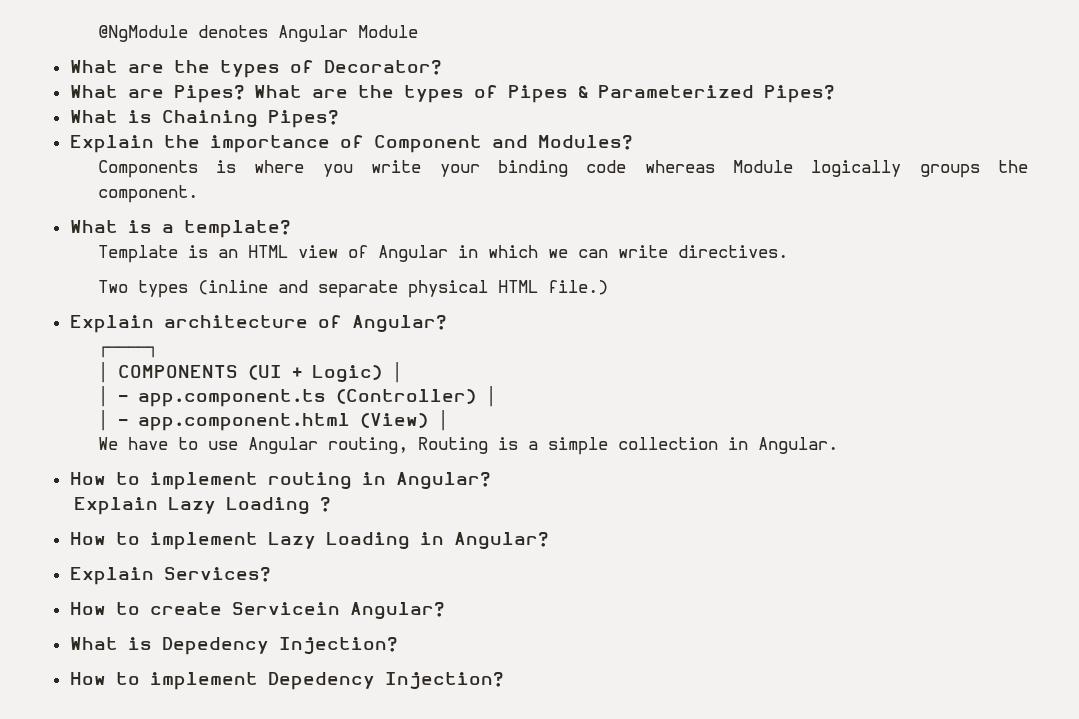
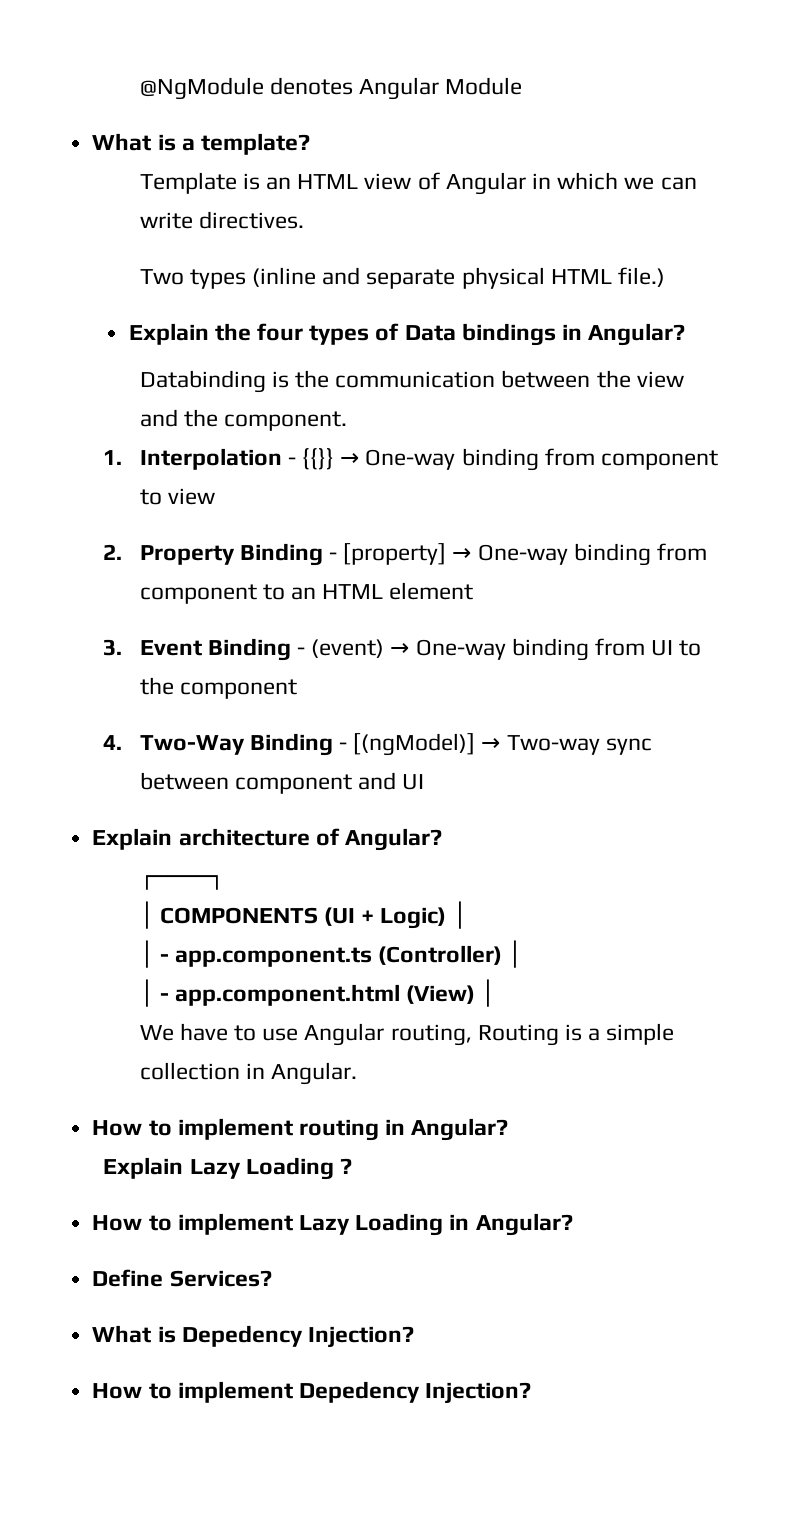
[69,60,441,78] [69,85,834,103] [69,110,338,128] [69,135,632,153] [97,160,1028,178] [97,185,198,203] // What are the types of Decorator? // What are Pipes? What are the types of Pipes & Parameterized Pipes? // What is Chaining Pipes? // Explain the importance of Component and Modules? // Components is where you write your binding code whereas Module logically groups the component. -> (523, 86) none
(608, 287) none -> [128,323,686,346] [139,370,684,393] [139,409,347,431] [103,448,719,471] [139,488,215,505] [103,543,708,566] [139,582,474,604] [103,638,702,661] [139,677,297,699] [103,733,652,756] [139,772,425,794] // Explain the four types of Data bindings in Angular? // Databinding is the communication between the view and the component. // 1. Interpolation - {{}} → One-way binding from component to view // 2. Property Binding - [property] → One-way binding from component to an HTML element // 3. Event Binding - (event) → One-way binding from UI to the component // 4. Two-Way Binding - [(ngModel)] → Two-way sync between component and UI
[69,567,154,585] Explain -> [92,1269,164,1287] Define
[69,602,444,620] // How to create Servicein Angular? -> (272, 1278) none

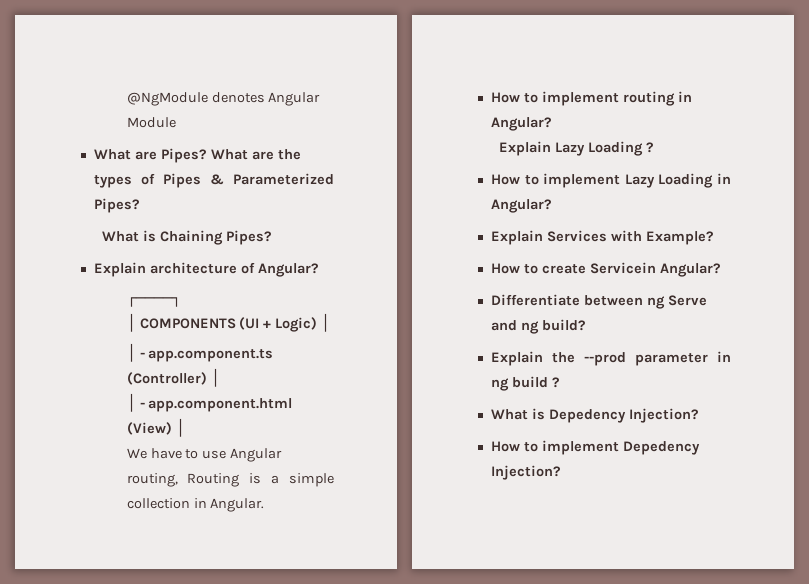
[157,133,310,155] [139,172,697,195] [139,211,304,229] [139,267,666,289] [128,323,686,346] [139,370,684,393] [139,409,347,431] [103,448,719,471] [139,488,215,505] [103,543,708,566] [139,582,474,604] [103,638,702,661] [139,677,297,699] [103,733,652,756] [139,772,425,794] is a template? // Template is an HTML view of Angular in which we can write directives. // Two types (inline and separate physical HTML file.) // Explain the four types of Data bindings in Angular? // Databinding is the communication between the view and the component. // 1. Interpolation - {{}} → One-way binding from component to view // 2. Property Binding - [property] → One-way binding from component to an HTML element // 3. Event Binding - (event) → One-way binding from UI to the component // 4. Two-Way Binding - [(ngModel)] → Two-way sync between component and UI -> [134,148,301,163] [93,173,334,188] [93,198,140,213] [102,230,273,245] are Pipes? What are the types of Pipes & Parameterized Pipes? // What is Chaining Pipes?
[92,1269,272,1287] Define Services? -> [490,230,714,245] [490,262,721,277] [490,294,707,309] [490,319,586,334] [490,351,731,366] [490,376,560,391] Explain Services with Example? // How to create Servicein Angular? // Differentiate between ng Serve and ng build? // Explain the --prod parameter in ng build ?

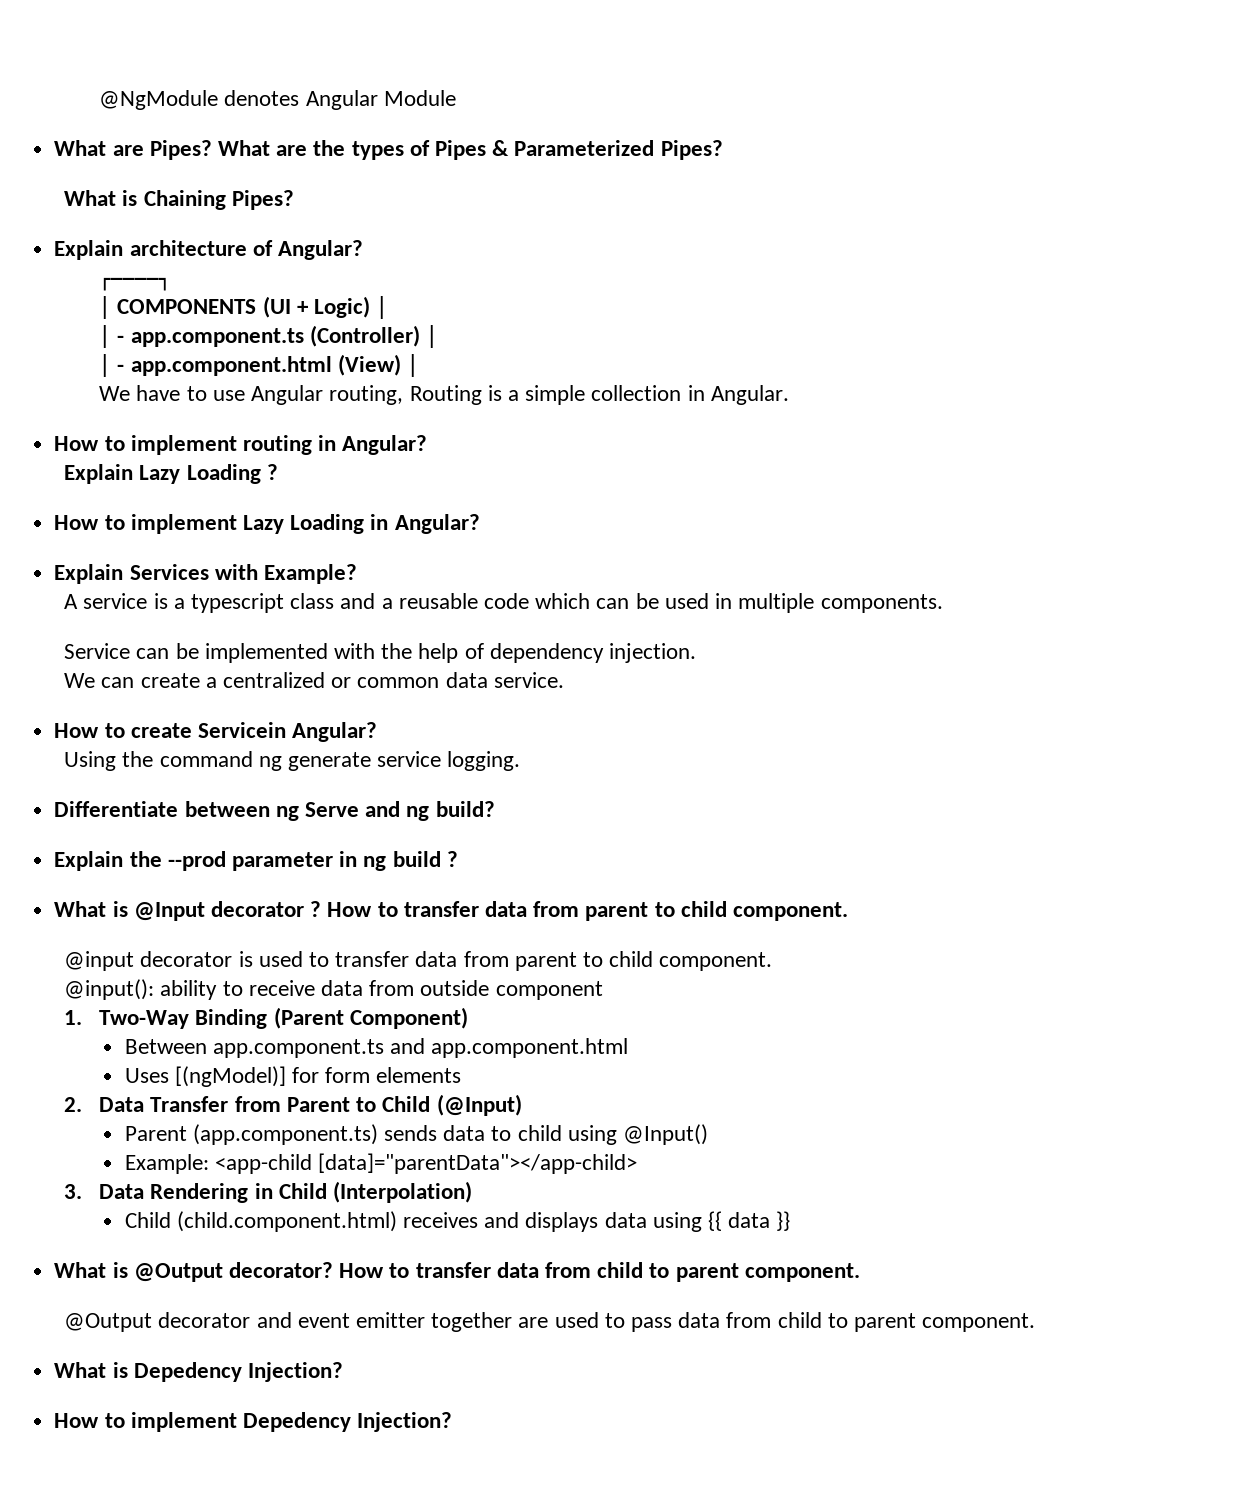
(714, 238) none -> [64,593,943,613] [64,643,697,663] [64,672,564,688] // A service is a typescript class and a reusable code which can be used in multiple components. // Service can be implemented with the help of dependency injection. // We can create a centralized or common data service.
(721, 270) none -> [64,751,521,771] // Using the command ng generate service logging.
(560, 382) none -> [54,901,849,921] [64,951,773,971] [64,979,603,1000] [64,1007,468,1029] [124,1038,629,1058] [124,1066,462,1087] [64,1094,522,1116] [124,1124,709,1145] [124,1153,637,1174] [64,1181,473,1203] [124,1211,791,1232] [54,1262,860,1282] [64,1312,1036,1332] // What is @Input decorator ? How to transfer data from parent to child component. // @input decorator is used to transfer data from parent to child component. // @input(): ability to receive data from outside component // 1. Two-Way Binding (Parent Component) // Between app.component.ts and app.component.html // Uses [(ngModel)] for form elements // 2. Data Transfer from Parent to Child (@Input) // Parent (app.component.ts) sends data to child using @Input() // Example: <app-child [data]="parentData"></app-child> // 3. Data Rendering in Child (Interpolation) // Child (child.component.html) receives and displays data using {{ data }} // What is @Output decorator? How to transfer data from child to parent component. // @Output decorator and event emitter together are used to pass data from child to parent component.

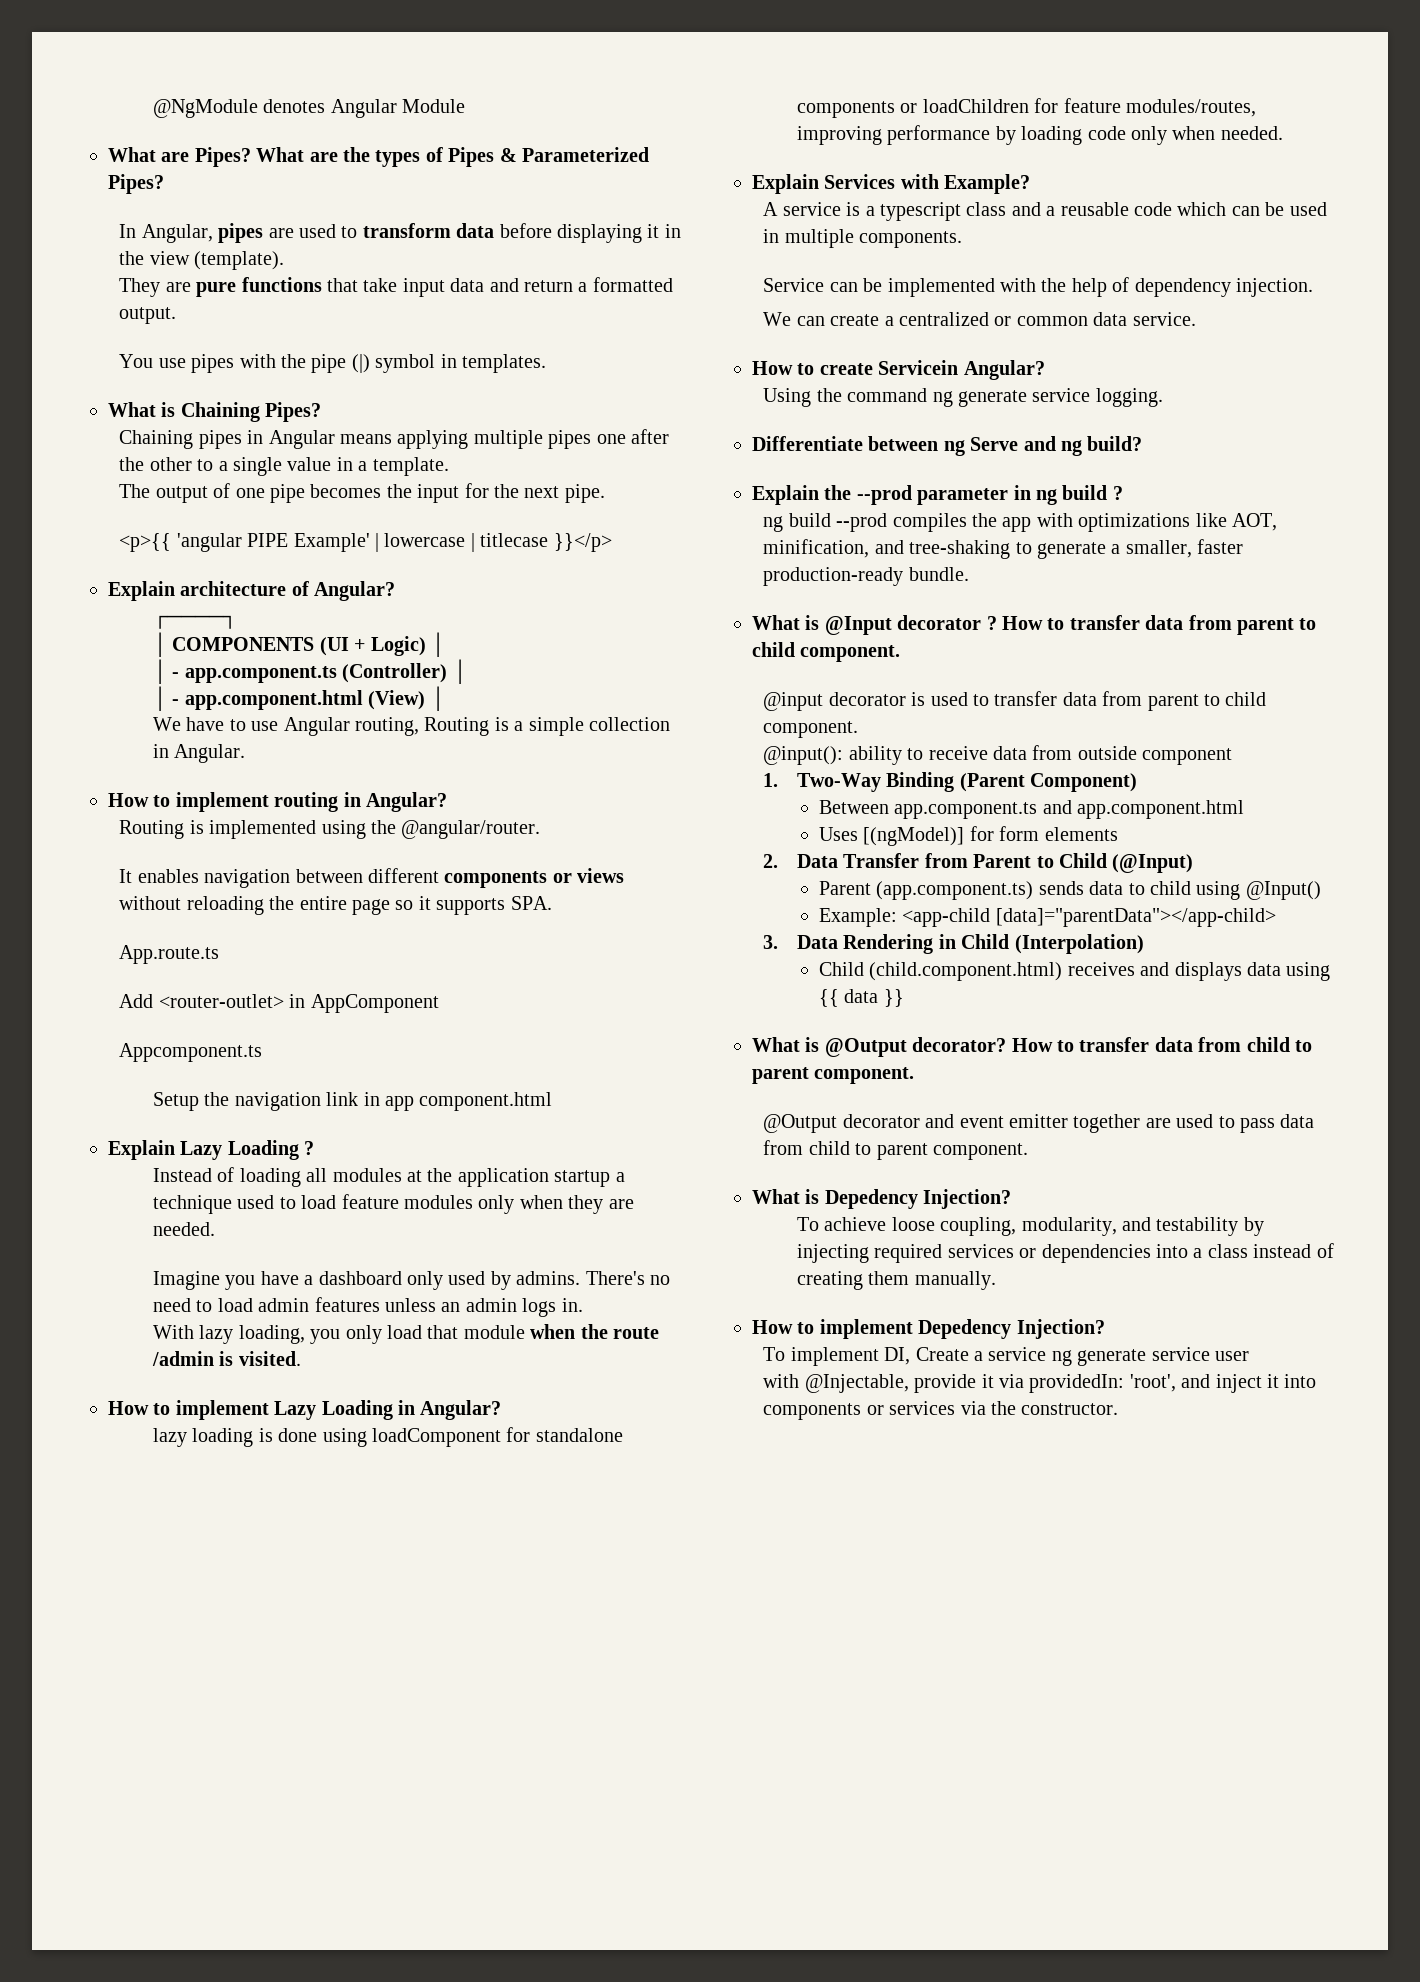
[64,190,294,210] What is Chaining Pipes? -> [119,223,681,243] [119,251,285,270] [119,277,673,297] [119,307,177,324] [119,354,547,373] [108,402,322,422] [119,429,670,449] [119,457,449,476] [119,483,605,503] [119,533,612,552] In Angular, pipes are used to transform data before displaying it in the view (template). // They are pure functions that take input data and return a formatted output. // You use pipes with the pipe (|) symbol in templates. // What is Chaining Pipes? // Chaining pipes in Angular means applying multiple pipes one after the other to a single value in a template. // The output of one pipe becomes the input for the next pipe. // <p>{{ 'angular PIPE Example' | lowercase | titlecase }}</p>
[64,464,278,484] Explain Lazy Loading ? -> [119,820,541,839] [119,868,625,888] [119,896,552,915] [119,945,220,964] [119,994,439,1013] [119,1043,263,1062] [152,1092,553,1111] [108,1140,315,1160] [152,1167,625,1187] [152,1194,634,1214] [152,1222,215,1236] [152,1271,670,1290] [152,1297,583,1317] [152,1324,659,1344] [151,1351,301,1366] Routing is implemented using the @angular/router. // It enables navigation between different components or views without reloading the entire page so it supports SPA. // App.route.ts // Add <router-outlet> in AppComponent // Appcomponent.ts // Setup the navigation link in app component.html // Explain Lazy Loading ? // Instead of loading all modules at the application startup a technique used to load feature modules only when they are needed. // Imagine you have a dashboard only used by admins. There's no need to load admin features unless an admin logs in. // With lazy loading, you only load that module when the route /admin is visited.
(480, 524) none -> [152,1427,623,1447] [796,98,1256,118] [796,125,1283,145] // lazy loading is done using loadComponent for standalone components or loadChildren for feature modules/routes, improving performance by loading code only when needed.
(458, 859) none -> [763,513,1278,532] [763,539,1244,559] [763,567,969,586] // ng build --prod compiles the app with optimizations like AOT, minification, and tree-shaking to generate a smaller, faster production-ready bundle.
(343, 1372) none -> [796,1217,1264,1236] [796,1243,1334,1263] [796,1271,996,1290] // To achieve loose coupling, modularity, and testability by injecting required services or dependencies into a class instead of creating them manually.
(453, 1422) none -> [763,1347,1250,1366] [763,1374,1317,1393] [763,1401,1119,1420] // To implement DI, Create a service ng generate service user // with @Injectable, provide it via providedIn: 'root', and inject it into components or services via the constructor.

